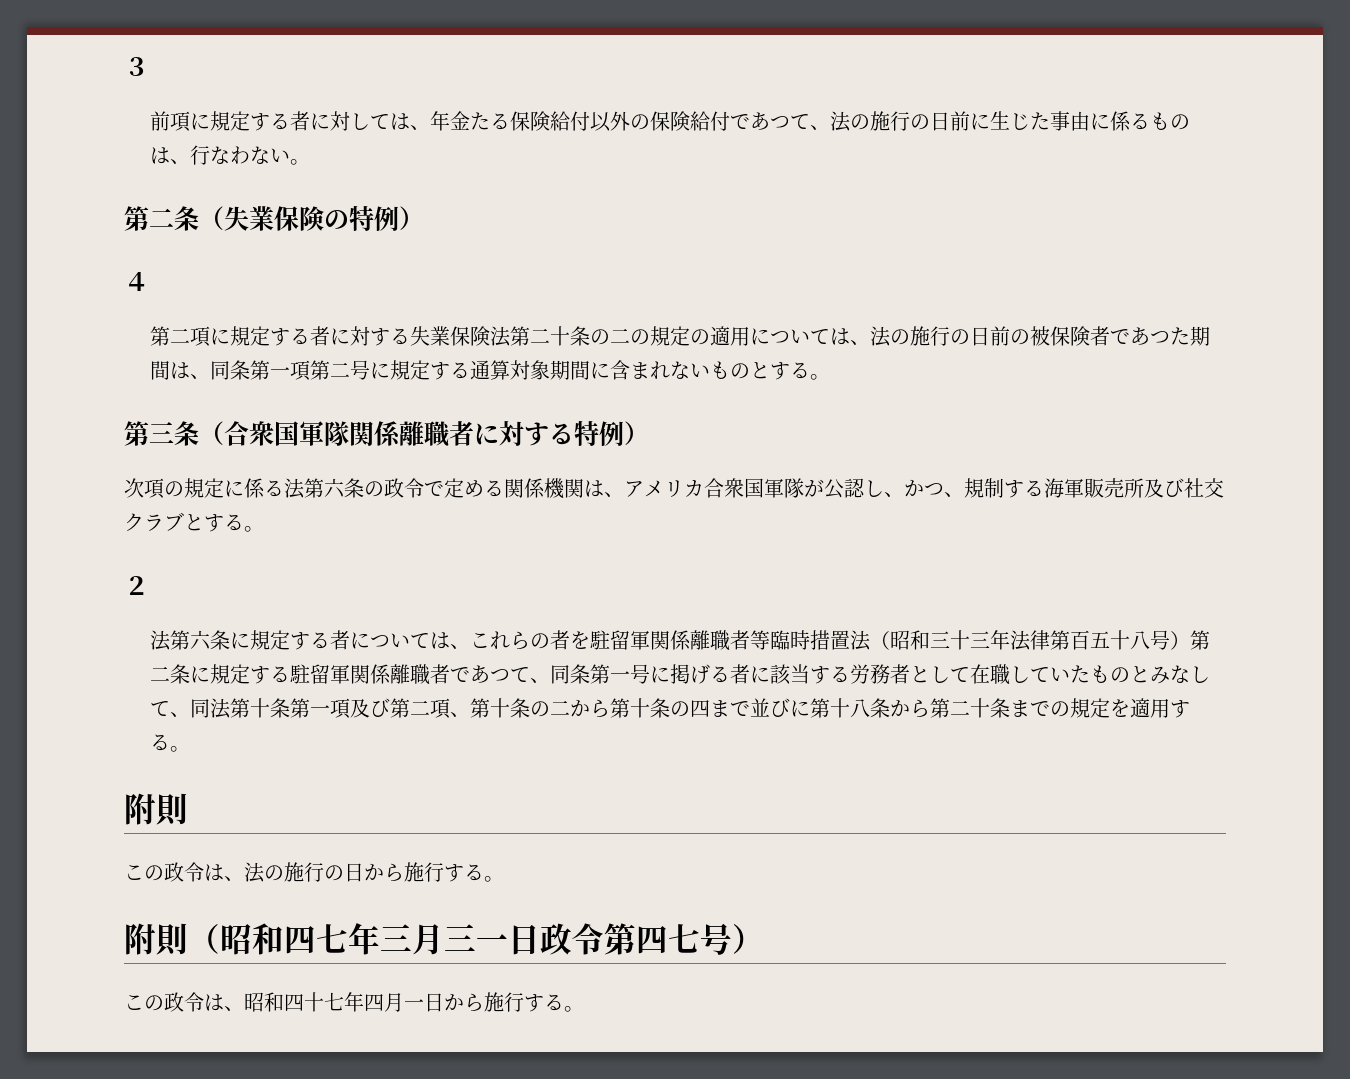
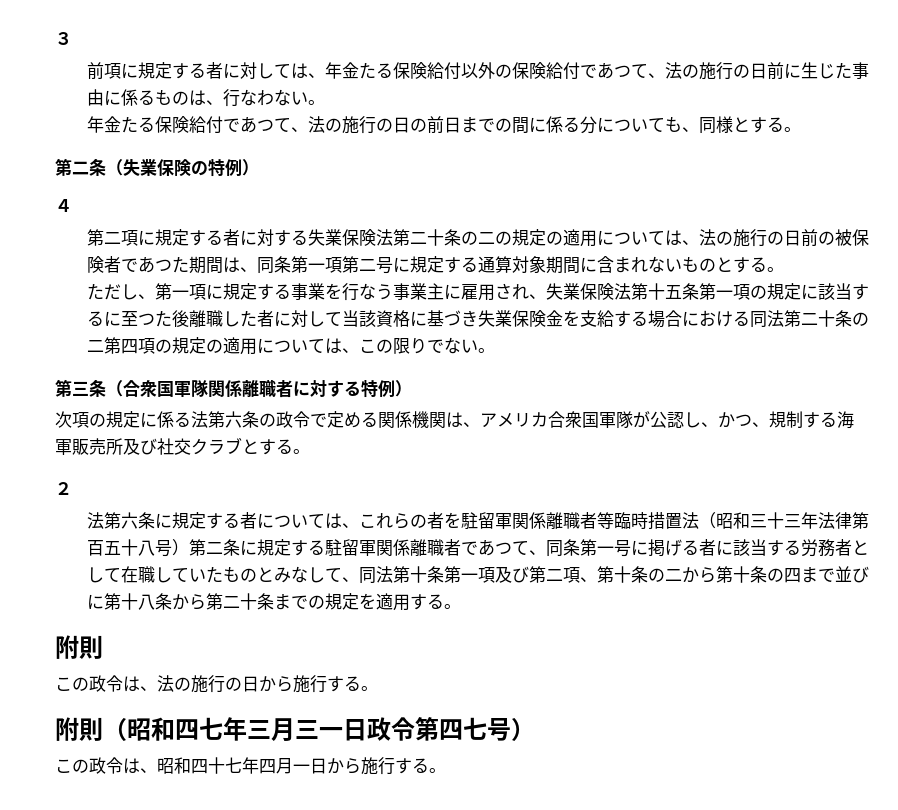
(310, 162) none -> [86,116,801,134] // 年金たる保険給付であつて、法の施行の日の前日までの間に係る分についても、同様とする。
(830, 377) none -> [86,283,869,301] [86,310,869,328] [86,337,495,355] // ただし、第一項に規定する事業を行なう事業主に雇用され、失業保険法第十五条第一項の規定に該当するに至つた後離職した者に対して当該資格に基づき失業保険金を支給する場合における同法第二十条の二第四項の規定の適用については、この限りでない。

